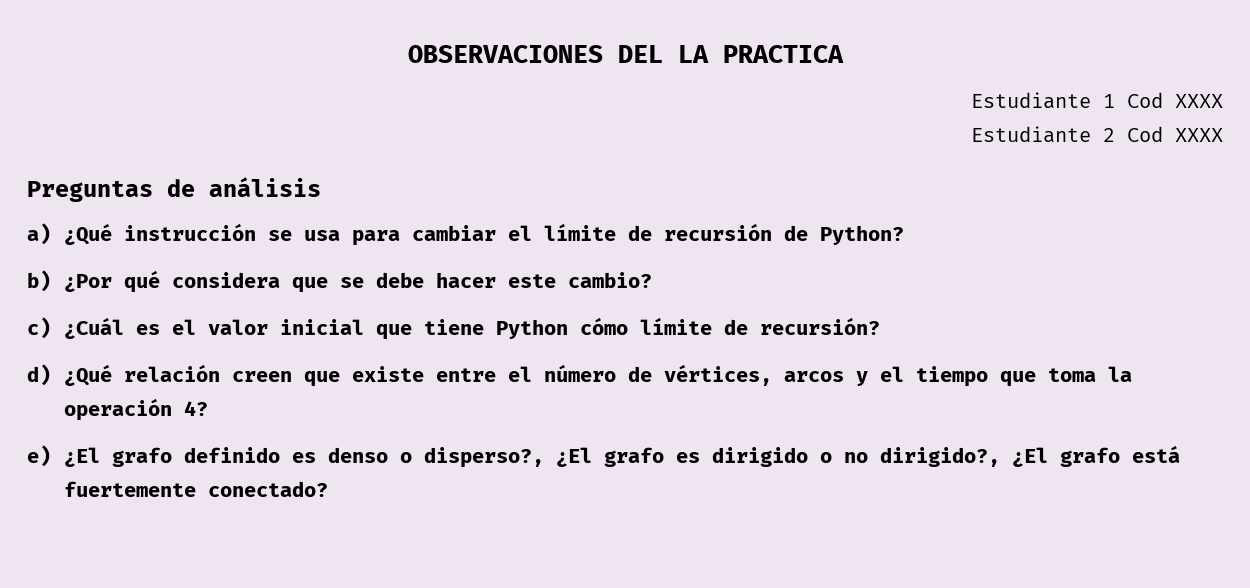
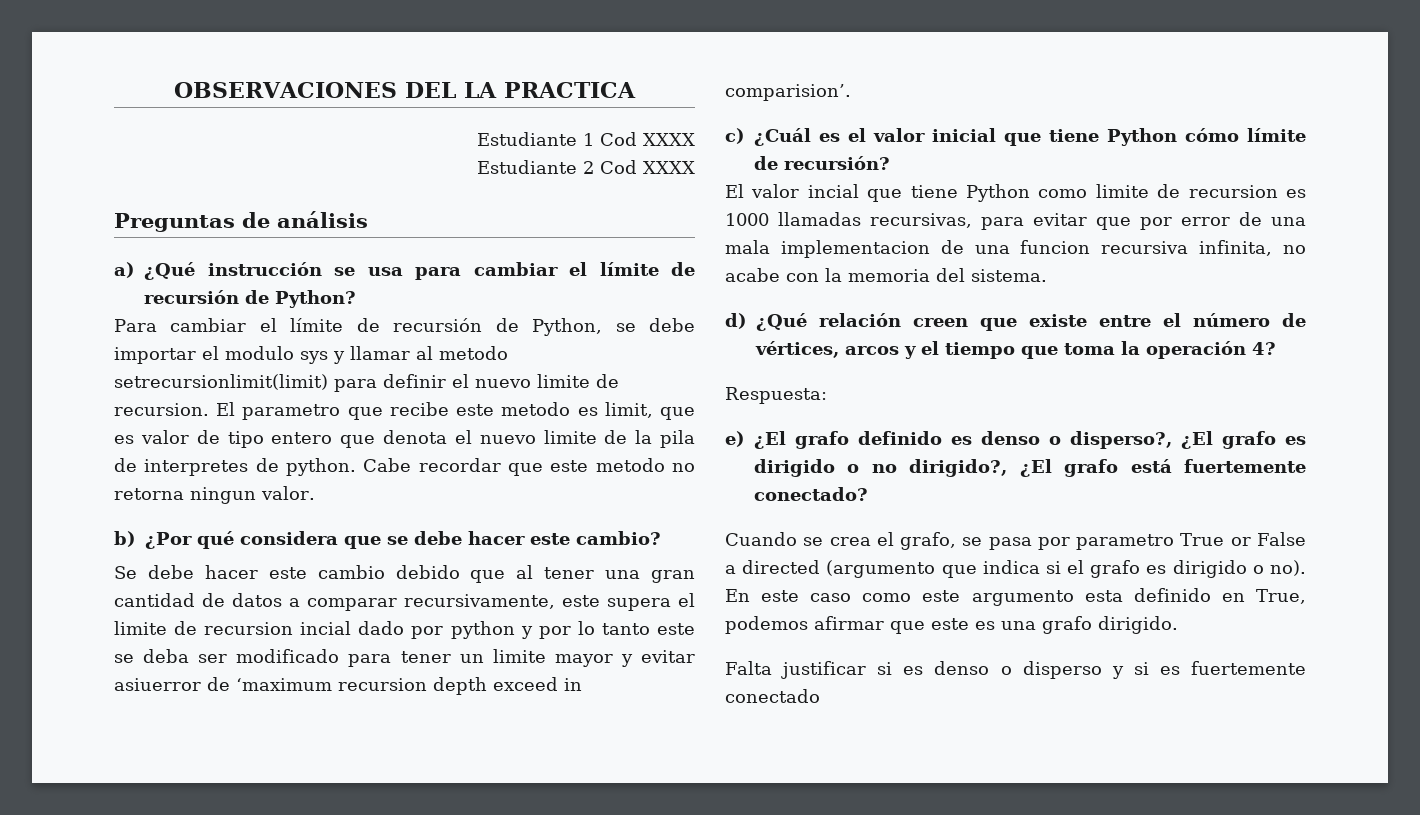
(905, 235) none -> [114,318,695,336] [114,346,508,364] [114,374,619,392] [114,402,695,420] [114,430,695,448] [114,458,695,476] [114,486,315,504] // Para cambiar el límite de recursión de Python, se debe importar el modulo sys y llamar al metodo setrecursionlimit(limit) para definir el nuevo limite de recursion. El parametro que recibe este metodo es limit, que es valor de tipo entero que denota el nuevo limite de la pila de interpretes de python. Cabe recordar que este metodo no retorna ningun valor.
(653, 280) none -> [114,565,695,583] [114,593,695,611] [114,621,695,639] [114,649,696,667] [114,677,582,695] [725,84,851,101] // Se debe hacer este cambio debido que al tener una gran cantidad de datos a comparar recursivamente, este supera el limite de recursion incial dado por python y por lo tanto este se deba ser modificado para tener un limite mayor y evitar asiuerror de ‘maximum recursion depth exceed in comparision’.
(881, 326) none -> [725,184,1306,202] [725,212,1306,230] [725,240,1306,258] [725,268,1047,282] // El valor incial que tiene Python como limite de recursion es 1000 llamadas recursivas, para evitar que por error de una mala implementacion de una funcion recursiva infinita, no acabe con la memoria del sistema.
(209, 408) none -> [725,387,827,404] // Respuesta:
(329, 489) none -> [725,532,1307,550] [725,560,1306,578] [725,588,1306,606] [725,616,1178,634] [725,661,1306,679] [725,689,820,703] // Cuando se crea el grafo, se pasa por parametro True or False a directed (argumento que indica si el grafo es dirigido o no). En este caso como este argumento esta definido en True, podemos afirmar que este es una grafo dirigido. // Falta justificar si es denso o disperso y si es fuertemente conectado

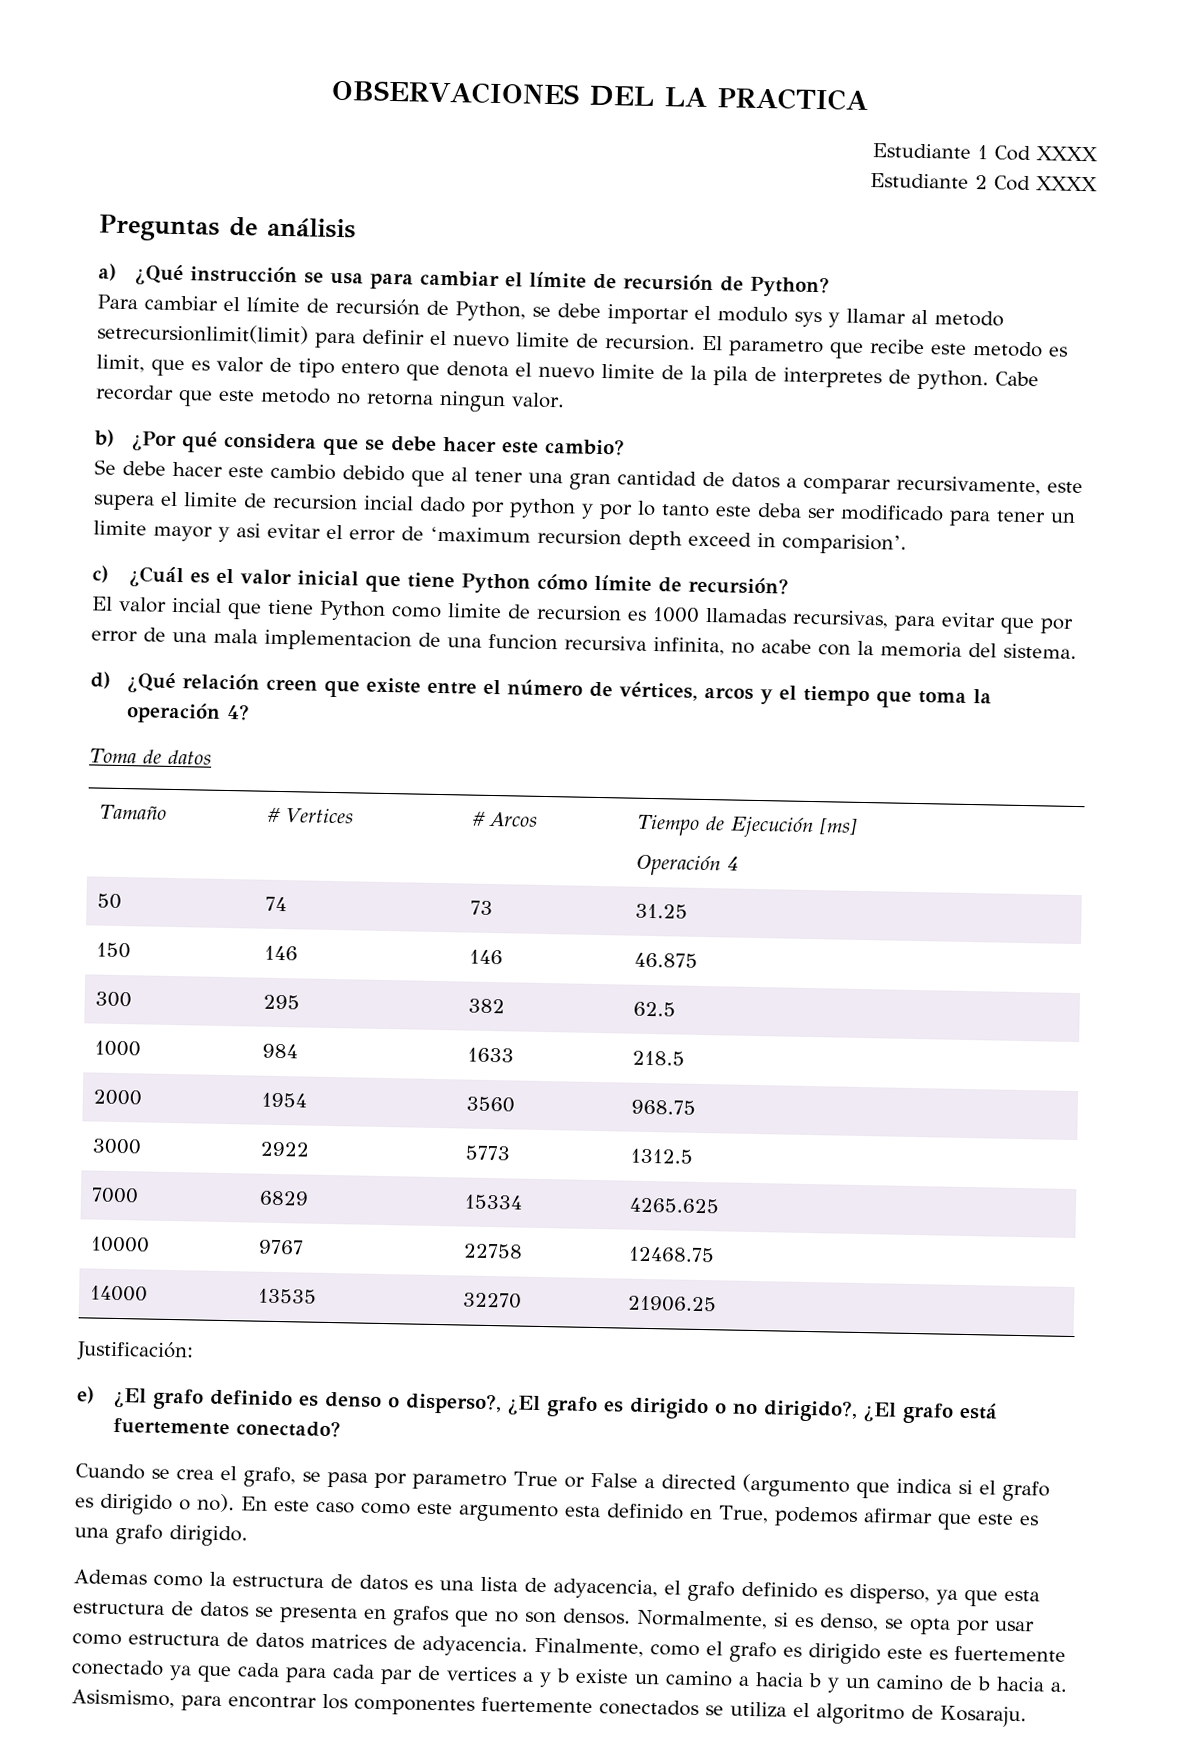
[114,654,134,663] se -> (752, 511) none
[641,650,696,663] [114,678,201,691] evitar asiuerror -> [236,523,396,542] asi evitar el error
[725,387,827,404] Respuesta: -> [89,748,212,765] [99,804,168,820] [267,807,355,824] [472,811,539,827] [636,814,859,839] [636,854,741,877] [97,893,123,910] [265,896,288,912] [470,900,494,916] [635,903,689,919] [96,942,132,959] [264,945,299,961] [469,949,504,965] [634,952,699,968] [95,991,133,1008] [263,994,301,1010] [468,998,506,1014] [633,1001,677,1017] [94,1040,142,1057] [262,1043,299,1059] [467,1047,515,1063] [632,1050,686,1066] [93,1089,143,1106] [261,1092,308,1108] [466,1096,516,1113] [631,1099,697,1115] [92,1138,143,1155] [260,1141,311,1157] [465,1145,511,1161] [630,1148,694,1164] [91,1187,140,1204] [259,1190,310,1206] [464,1194,524,1210] [629,1197,721,1214] [90,1236,151,1253] [258,1239,305,1255] [463,1243,524,1259] [628,1246,716,1263] [90,1285,149,1302] [258,1288,318,1304] [462,1292,523,1309] [627,1295,718,1313] [76,1340,194,1363] Toma de datos // Tamaño | # Vertices | # Arcos | Tiempo de Ejecución [ms] // Operación 4 // 50 | 74 | 73 | 31.25 // 150 | 146 | 146 | 46.875 // 300 | 295 | 382 | 62.5 // 1000 | 984 | 1633 | 218.5 // 2000 | 1954 | 3560 | 968.75 // 3000 | 2922 | 5773 | 1312.5 // 7000 | 6829 | 15334 | 4265.625 // 10000 | 9767 | 22758 | 12468.75 // 14000 | 13535 | 32270 | 21906.25 // Justificación:
[725,661,1306,679] [725,689,820,703] Falta justificar si es denso o disperso y si es fuertemente conectado -> [73,1569,1040,1607] [73,1601,1035,1636] [72,1632,1066,1665] [71,1659,1067,1693] [71,1689,1027,1728] Ademas como la estructura de datos es una lista de adyacencia, el grafo definido es disperso, ya que esta estructura de datos se presenta en grafos que no son densos. Normalmente, si es denso, se opta por usar como estructura de datos matrices de adyacencia. Finalmente, como el grafo es dirigido este es fuertemente conectado ya que cada para cada par de vertices a y b existe un camino a hacia b y un camino de b hacia a. Asismismo, para encontrar los componentes fuertemente conectados se utiliza el algoritmo de Kosaraju.

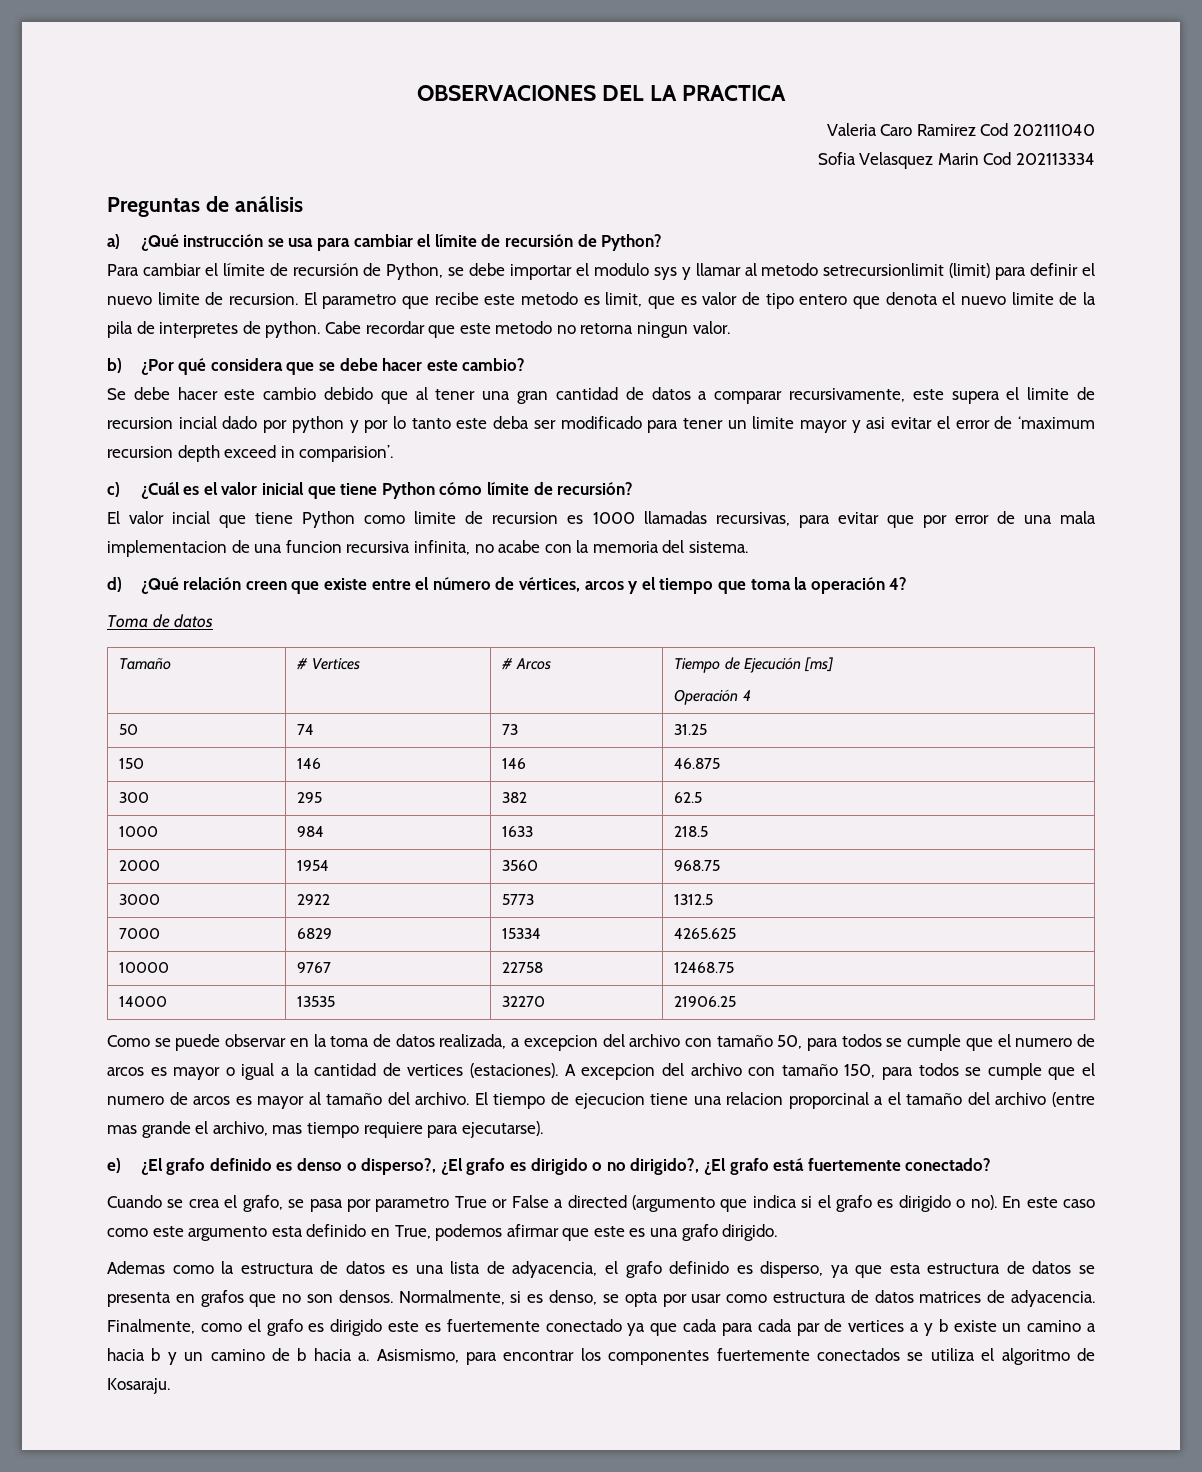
[872,143,1098,162] [870,173,1098,192] Estudiante 1 Cod XXXX // Estudiante 2 Cod XXXX -> [826,123,1095,136] [817,152,1095,169] Valeria Caro Ramirez Cod 202111040 // Sofia Velasquez Marin Cod 202113334
[97,322,309,345] setrecursionlimit(limit) -> [823,263,991,278] setrecursionlimit (limit)
[76,1340,194,1363] Justificación: -> [107,1034,1096,1051] [107,1063,1095,1080] [107,1092,1095,1109] [107,1121,543,1138] Como se puede observar en la toma de datos realizada, a excepcion del archivo con tamaño 50, para todos se cumple que el numero de arcos es mayor o igual a la cantidad de vertices (estaciones). A excepcion del archivo con tamaño 150, para todos se cumple que el numero de arcos es mayor al tamaño del archivo. El tiempo de ejecucion tiene una relacion proporcinal a el tamaño del archivo (entre mas grande el archivo, mas tiempo requiere para ejecutarse).

